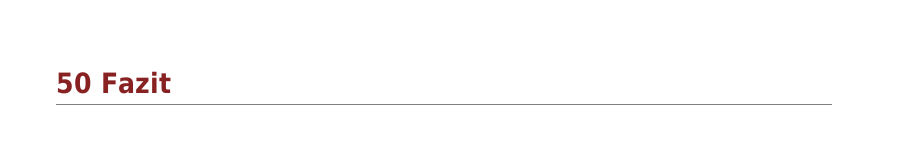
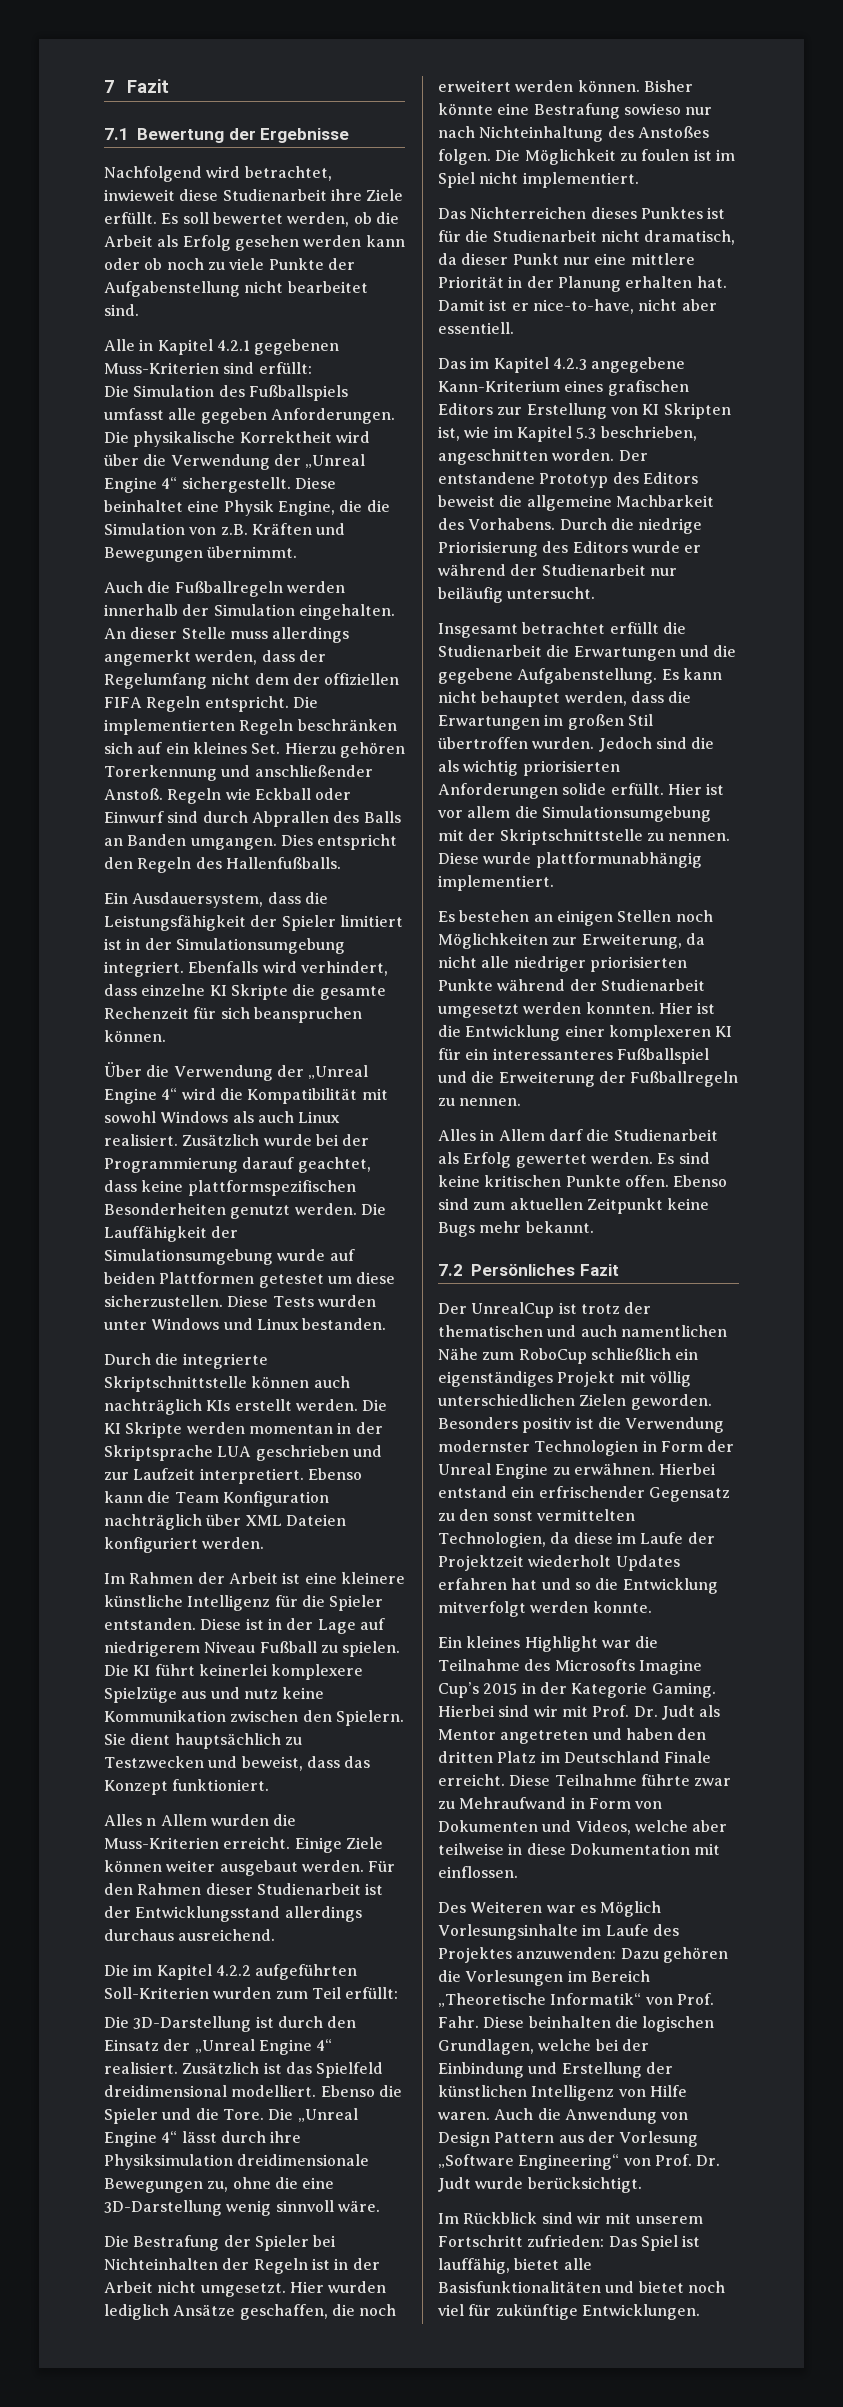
[56,71,171,94] 50 Fazit -> [104,79,169,93] [104,128,350,143] [104,166,332,182] [104,189,404,201] [104,212,399,227] [104,235,405,251] [104,258,355,270] [104,281,368,297] [104,304,139,316] [104,339,340,355] [104,362,312,374] [104,385,348,401] [104,408,395,424] [104,431,370,447] [103,454,366,470] [104,477,336,493] [104,500,390,516] [104,523,346,535] [104,546,298,562] [104,581,345,597] [104,604,395,620] [104,627,350,643] [104,650,326,666] [104,673,400,689] [104,696,318,712] [104,719,397,735] [104,742,405,758] [104,765,373,781] [104,788,352,804] [104,811,401,827] [104,834,398,850] [104,857,341,873] [104,892,328,908] [104,915,403,931] [104,938,345,954] [104,961,388,977] [104,984,386,1000] [104,1007,362,1023] [104,1030,166,1042] [104,1062,369,1081] [104,1088,388,1104] [104,1111,341,1123] [104,1134,370,1146] [104,1157,371,1173] [104,1180,356,1196] [104,1203,386,1219] [104,1226,239,1242] [104,1249,355,1265] [104,1272,396,1288] [104,1295,376,1307] [104,1318,387,1330] [104,1353,268,1369] [104,1376,350,1392] [104,1399,388,1415] [104,1422,383,1438] [104,1445,382,1461] [104,1468,362,1484] [104,1491,329,1507] [104,1514,346,1530] [104,1537,265,1553] [104,1572,405,1584] [104,1595,384,1611] [104,1618,385,1634] [104,1641,401,1657] [104,1664,364,1680] [104,1687,325,1703] [104,1710,404,1726] [104,1733,302,1749] [104,1756,371,1771] [104,1779,270,1795] [104,1814,297,1826] [104,1837,383,1853] [104,1860,396,1876] [104,1883,384,1895] [104,1906,362,1922] [104,1929,276,1941] [104,1964,358,1980] [104,1987,399,1999] [104,2016,357,2032] [104,2039,333,2055] [104,2062,384,2078] [104,2085,402,2097] [104,2108,358,2124] [104,2131,302,2147] [104,2154,370,2170] [104,2177,335,2193] [104,2200,380,2216] [104,2235,337,2251] [104,2258,380,2274] [104,2281,387,2297] [104,2304,397,2320] [438,80,693,92] [438,103,713,119] [438,126,709,142] [438,149,735,165] [438,172,639,188] [438,207,726,219] [438,230,736,245] [438,253,695,265] [438,276,727,292] [438,299,717,314] [438,322,514,334] [438,357,686,373] [438,380,689,396] [438,403,731,419] [438,426,697,442] [438,449,648,465] [438,472,698,488] [438,495,714,511] [438,518,703,534] [438,541,702,557] [438,564,677,576] [438,587,596,603] [438,622,686,638] [438,645,737,661] [438,668,722,684] [438,691,692,707] [438,714,653,730] [437,737,715,752] [438,760,620,776] [438,783,725,799] [438,806,711,822] [438,829,731,845] [438,852,702,868] [438,875,554,891] [438,910,713,926] [438,933,705,949] [438,956,687,972] [438,979,705,991] [438,1002,716,1018] [438,1025,733,1041] [438,1048,709,1064] [438,1071,739,1087] [438,1098,522,1106] [438,1129,718,1141] [438,1152,710,1168] [438,1175,728,1187] [438,1198,710,1214] [438,1221,594,1237] [438,1264,619,1276] [438,1302,652,1318] [438,1325,727,1337] [438,1348,699,1364] [438,1371,691,1387] [438,1394,712,1410] [438,1417,725,1433] [438,1440,735,1456] [438,1463,717,1479] [438,1486,730,1502] [438,1509,635,1521] [438,1532,715,1548] [438,1555,680,1571] [438,1578,718,1594] [438,1601,652,1617] [438,1636,659,1652] [438,1659,702,1675] [438,1682,716,1698] [438,1705,721,1720] [438,1728,707,1744] [438,1751,712,1763] [438,1774,732,1786] [438,1797,663,1809] [438,1820,728,1835] [438,1843,721,1855] [438,1866,518,1878] [438,1901,662,1917] [438,1924,679,1940] [438,1947,728,1963] [438,1970,650,1986] [438,1993,714,2007] [438,2016,715,2032] [438,2039,649,2055] [438,2062,673,2078] [438,2085,687,2101] [438,2108,689,2124] [438,2131,699,2147] [438,2154,721,2170] [438,2177,642,2193] [438,2212,703,2224] [438,2235,701,2251] [438,2258,592,2274] [438,2281,725,2293] [438,2304,700,2320] 7 Fazit // 7.1 Bewertung der Ergebnisse // Nachfolgend wird betrachtet, inwieweit diese Studienarbeit ihre Ziele erfüllt. Es soll bewertet werden, ob die Arbeit als Erfolg gesehen werden kann oder ob noch zu viele Punkte der Aufgabenstellung nicht bearbeitet sind. // Alle in Kapitel 4.2.1 gegebenen Muss-Kriterien sind erfüllt: // Die Simulation des Fußballspiels umfasst alle gegeben Anforderungen. Die physikalische Korrektheit wird über die Verwendung der „Unreal Engine 4“ sichergestellt. Diese beinhaltet eine Physik Engine, die die Simulation von z.B. Kräften und Bewegungen übernimmt. // Auch die Fußballregeln werden innerhalb der Simulation eingehalten. An dieser Stelle muss allerdings angemerkt werden, dass der Regelumfang nicht dem der offiziellen FIFA Regeln entspricht. Die implementierten Regeln beschränken sich auf ein kleines Set. Hierzu gehören Torerkennung und anschließender Anstoß. Regeln wie Eckball oder Einwurf sind durch Abprallen des Balls an Banden umgangen. Dies entspricht den Regeln des Hallenfußballs. // Ein Ausdauersystem, dass die Leistungsfähigkeit der Spieler limitiert ist in der Simulationsumgebung integriert. Ebenfalls wird verhindert, dass einzelne KI Skripte die gesamte Rechenzeit für sich beanspruchen können. // Über die Verwendung der „Unreal Engine 4“ wird die Kompatibilität mit sowohl Windows als auch Linux realisiert. Zusätzlich wurde bei der Programmierung darauf geachtet, dass keine plattformspezifischen Besonderheiten genutzt werden. Die Lauffähigkeit der Simulationsumgebung wurde auf beiden Plattformen getestet um diese sicherzustellen. Diese Tests wurden unter Windows und Linux bestanden. // Durch die integrierte Skriptschnittstelle können auch nachträglich KIs erstellt werden. Die KI Skripte werden momentan in der Skriptsprache LUA geschrieben und zur Laufzeit interpretiert. Ebenso kann die Team Konfiguration nachträglich über XML Dateien konfiguriert werden. // Im Rahmen der Arbeit ist eine kleinere künstliche Intelligenz für die Spieler entstanden. Diese ist in der Lage auf niedrigerem Niveau Fußball zu spielen. Die KI führt keinerlei komplexere Spielzüge aus und nutz keine Kommunikation zwischen den Spielern. Sie dient hauptsächlich zu Testzwecken und beweist, dass das Konzept funktioniert. // Alles n Allem wurden die Muss-Kriterien erreicht. Einige Ziele können weiter ausgebaut werden. Für den Rahmen dieser Studienarbeit ist der Entwicklungsstand allerdings durchaus ausreichend. // Die im Kapitel 4.2.2 aufgeführten Soll-Kriterien wurden zum Teil erfüllt: // Die 3D-Darstellung ist durch den Einsatz der „Unreal Engine 4“ realisiert. Zusätzlich ist das Spielfeld dreidimensional modelliert. Ebenso die Spieler und die Tore. Die „Unreal Engine 4“ lässt durch ihre Physiksimulation dreidimensionale Bewegungen zu, ohne die eine 3D-Darstellung wenig sinnvoll wäre. // Die Bestrafung der Spieler bei Nichteinhalten der Regeln ist in der Arbeit nicht umgesetzt. Hier wurden lediglich Ansätze geschaffen, die noch erweitert werden können. Bisher könnte eine Bestrafung sowieso nur nach Nichteinhaltung des Anstoßes folgen. Die Möglichkeit zu foulen ist im Spiel nicht implementiert. // Das Nichterreichen dieses Punktes ist für die Studienarbeit nicht dramatisch, da dieser Punkt nur eine mittlere Priorität in der Planung erhalten hat. Damit ist er nice-to-have, nicht aber essentiell. // Das im Kapitel 4.2.3 angegebene Kann-Kriterium eines grafischen Editors zur Erstellung von KI Skripten ist, wie im Kapitel 5.3 beschrieben, angeschnitten worden. Der entstandene Prototyp des Editors beweist die allgemeine Machbarkeit des Vorhabens. Durch die niedrige Priorisierung des Editors wurde er während der Studienarbeit nur beiläufig untersucht. // Insgesamt betrachtet erfüllt die Studienarbeit die Erwartungen und die gegebene Aufgabenstellung. Es kann nicht behauptet werden, dass die Erwartungen im großen Stil übertroffen wurden. Jedoch sind die als wichtig priorisierten Anforderungen solide erfüllt. Hier ist vor allem die Simulationsumgebung mit der Skriptschnittstelle zu nennen. Diese wurde plattformunabhängig implementiert. // Es bestehen an einigen Stellen noch Möglichkeiten zur Erweiterung, da nicht alle niedriger priorisierten Punkte während der Studienarbeit umgesetzt werden konnten. Hier ist die Entwicklung einer komplexeren KI für ein interessanteres Fußballspiel und die Erweiterung der Fußballregeln zu nennen. // Alles in Allem darf die Studienarbeit als Erfolg gewertet werden. Es sind keine kritischen Punkte offen. Ebenso sind zum aktuellen Zeitpunkt keine Bugs mehr bekannt. // 7.2 Persönliches Fazit // Der UnrealCup ist trotz der thematischen und auch namentlichen Nähe zum RoboCup schließlich ein eigenständiges Projekt mit völlig unterschiedlichen Zielen geworden. Besonders positiv ist die Verwendung modernster Technologien in Form der Unreal Engine zu erwähnen. Hierbei entstand ein erfrischender Gegensatz zu den sonst vermittelten Technologien, da diese im Laufe der Projektzeit wiederholt Updates erfahren hat und so die Entwicklung mitverfolgt werden konnte. // Ein kleines Highlight war die Teilnahme des Microsofts Imagine Cup’s 2015 in der Kategorie Gaming. Hierbei sind wir mit Prof. Dr. Judt als Mentor angetreten und haben den dritten Platz im Deutschland Finale erreicht. Diese Teilnahme führte zwar zu Mehraufwand in Form von Dokumenten und Videos, welche aber teilweise in diese Dokumentation mit einflossen. // Des Weiteren war es Möglich Vorlesungsinhalte im Laufe des Projektes anzuwenden: Dazu gehören die Vorlesungen im Bereich „Theoretische Informatik“ von Prof. Fahr. Diese beinhalten die logischen Grundlagen, welche bei der Einbindung und Erstellung der künstlichen Intelligenz von Hilfe waren. Auch die Anwendung von Design Pattern aus der Vorlesung „Software Engineering“ von Prof. Dr. Judt wurde berücksichtigt. // Im Rückblick sind wir mit unserem Fortschritt zufrieden: Das Spiel ist lauffähig, bietet alle Basisfunktionalitäten und bietet noch viel für zukünftige Entwicklungen.

